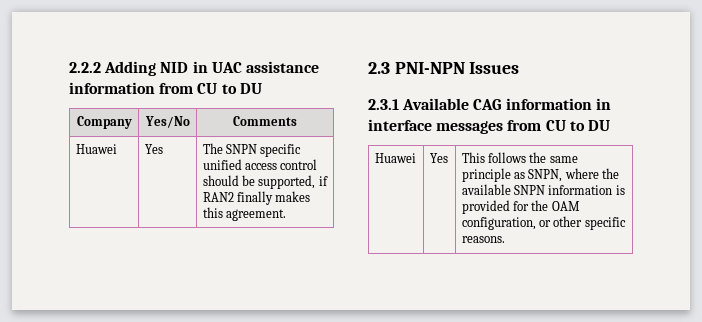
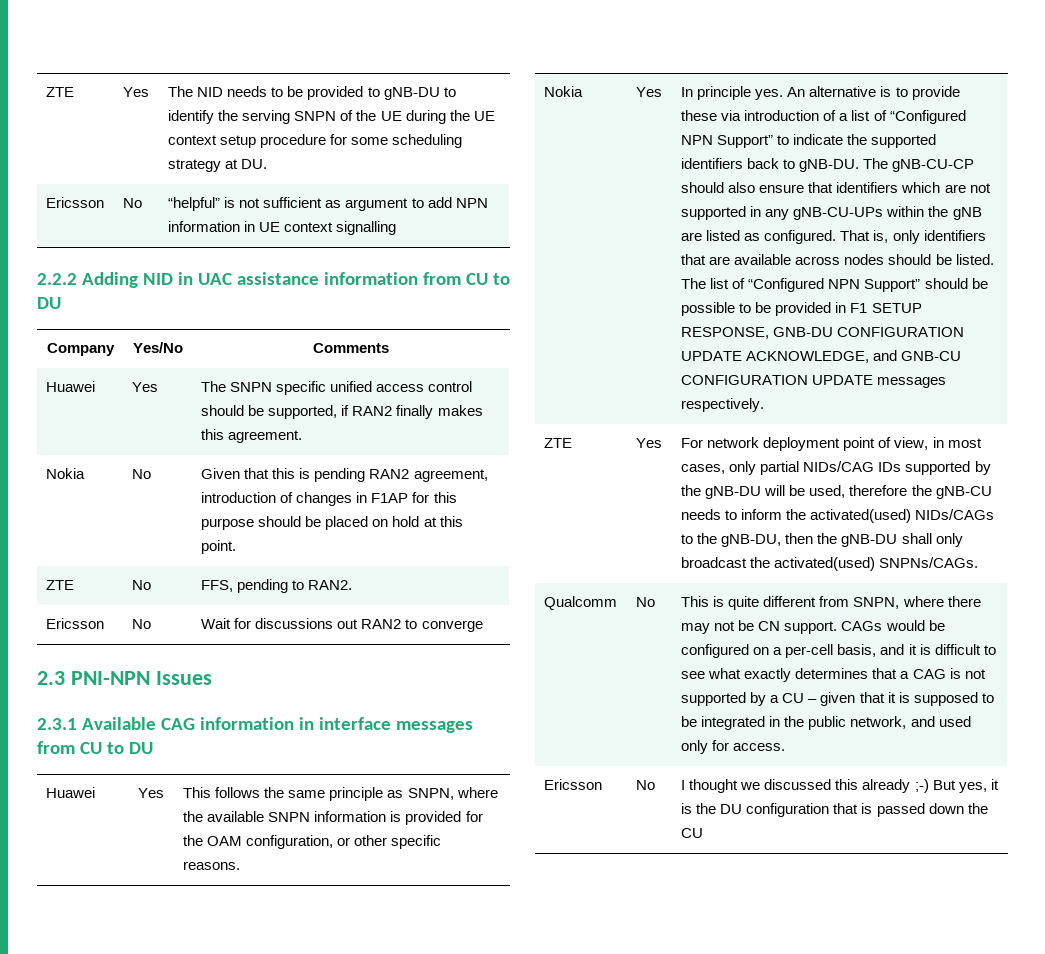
(69, 67) none -> [46,87,75,97] [123,87,150,97] [168,86,456,100] [168,110,495,124] [168,134,463,148] [168,159,268,172] [46,197,105,208] [123,198,143,208] [168,197,488,211] [168,221,397,235] ZTE | Yes | The NID needs to be provided to gNB-DU to identify the serving SNPN of the UE during the UE context setup procedure for some scheduling strategy at DU. // Ericsson | No | “helpful” is not sufficient as argument to add NPN information in UE context signalling //
(286, 215) none -> [46,468,86,479] [132,469,152,479] [201,468,488,482] [201,492,457,506] [201,516,463,530] [201,540,237,554] [46,580,75,590] [132,580,152,590] [201,579,353,593] [46,618,105,629] [132,619,152,629] [201,618,483,632] // Nokia | No | Given that this is pending RAN2 agreement, introduction of changes in F1AP for this purpose should be placed on hold at this point. // ZTE | No | FFS, pending to RAN2. // Ericsson | No | Wait for discussions out RAN2 to converge
(505, 239) none -> [544,86,584,97] [636,87,663,97] [681,86,960,100] [681,110,966,124] [681,134,937,148] [681,158,975,172] [681,182,991,193] [681,206,982,220] [681,230,986,244] [681,254,994,265] [681,278,988,292] [681,302,922,316] [681,327,965,339] [681,350,962,363] [681,375,947,388] [681,398,765,412] [544,438,573,448] [636,438,663,448] [681,437,982,451] [681,461,991,475] [681,485,992,499] [681,509,995,523] [681,533,963,547] [681,557,979,571] [544,596,618,610] [636,597,656,607] [681,596,981,610] [681,620,945,634] [681,644,996,658] [681,668,986,682] [681,692,994,706] [681,716,971,730] [681,740,786,754] [544,779,603,790] [636,780,656,790] [681,779,999,793] [681,803,988,817] [681,828,704,838] // Nokia | Yes | In principle yes. An alternative is to provide these via introduction of a list of “Configured NPN Support” to indicate the supported identifiers back to gNB-DU. The gNB-CU-CP should also ensure that identifiers which are not supported in any gNB-CU-UPs within the gNB are listed as configured. That is, only identifiers that are available across nodes should be listed. The list of “Configured NPN Support” should be possible to be provided in F1 SETUP RESPONSE, GNB-DU CONFIGURATION UPDATE ACKNOWLEDGE, and GNB-CU CONFIGURATION UPDATE messages respectively. // ZTE | Yes | For network deployment point of view, in most cases, only partial NIDs/CAG IDs supported by the gNB-DU will be used, therefore the gNB-CU needs to inform the activated(used) NIDs/CAGs to the gNB-DU, then the gNB-DU shall only broadcast the activated(used) SNPNs/CAGs. // Qualcomm | No | This is quite different from SNPN, where there may not be CN support. CAGs would be configured on a per-cell basis, and it is difficult to see what exactly determines that a CAG is not supported by a CU – given that it is supposed to be integrated in the public network, and used only for access. // Ericsson | No | I thought we discussed this already ;-) But yes, it is the DU configuration that is passed down the CU

